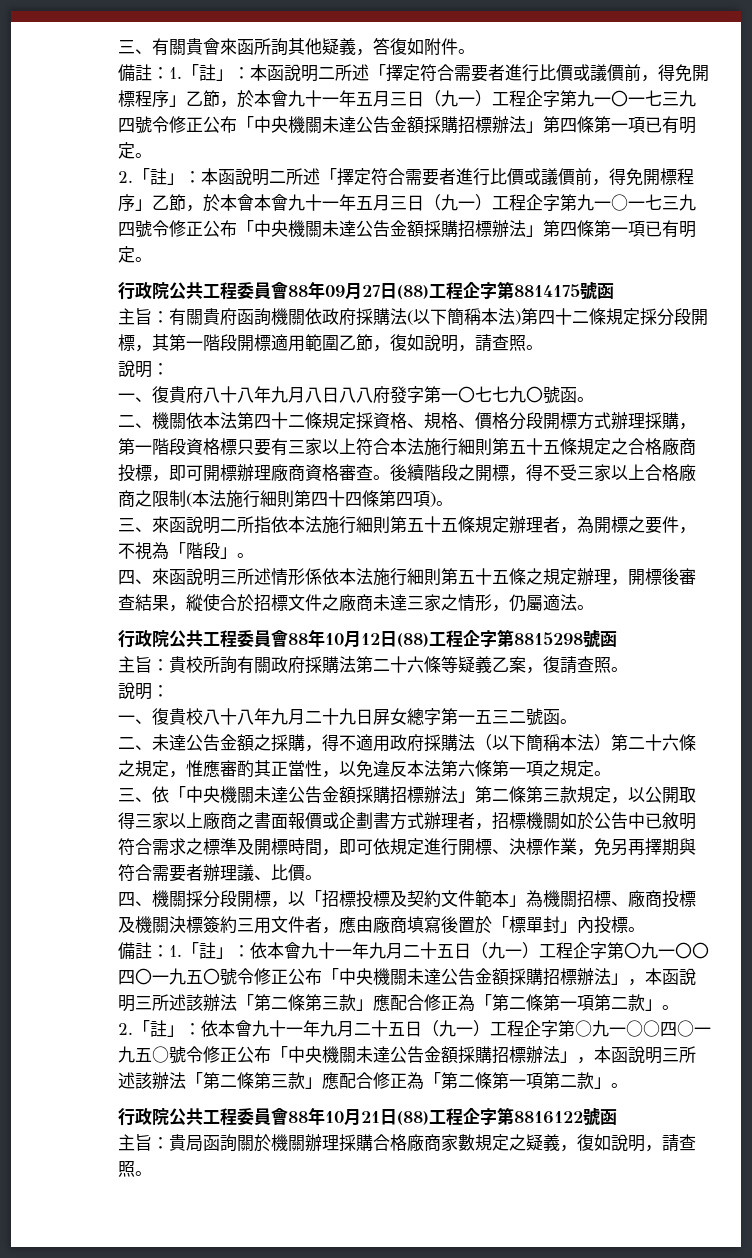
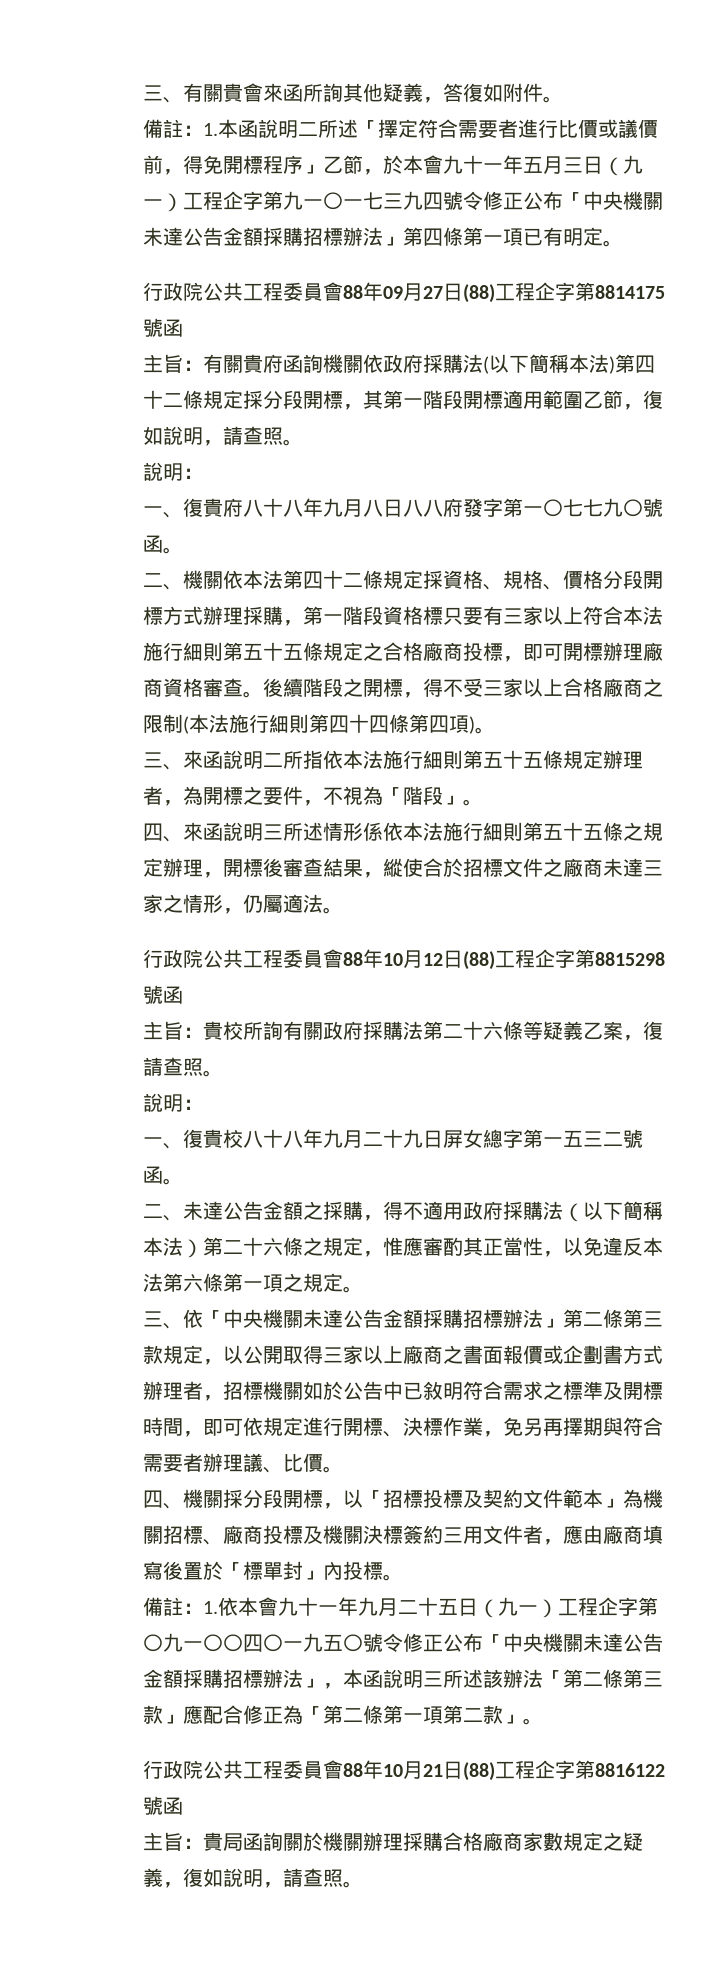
[181,64,250,81] 「註」： -> (218, 129) none
[117,168,694,186] [117,194,696,212] [117,220,696,238] [117,246,152,263] // 2.「註」：本函說明二所述「擇定符合需要者進行比價或議價前，得免開標程序」乙節，於本會本會九十一年五月三日（九一）工程企字第九一○一七三九四號令修正公布「中央機關未達公告金額採購招標辦法」第四條第一項已有明定。 -> (623, 243) none
[181,942,250,959] 「註」： -> (218, 1607) none
[117,1020,711,1037] [117,1046,696,1064] [117,1072,628,1090] // 2.「註」：依本會九十一年九月二十五日（九一）工程企字第○九一○○四○一九五○號令修正公布「中央機關未達公告金額採購招標辦法」，本函說明三所述該辦法「第二條第三款」應配合修正為「第二條第一項第二款」。 -> (543, 1721) none

